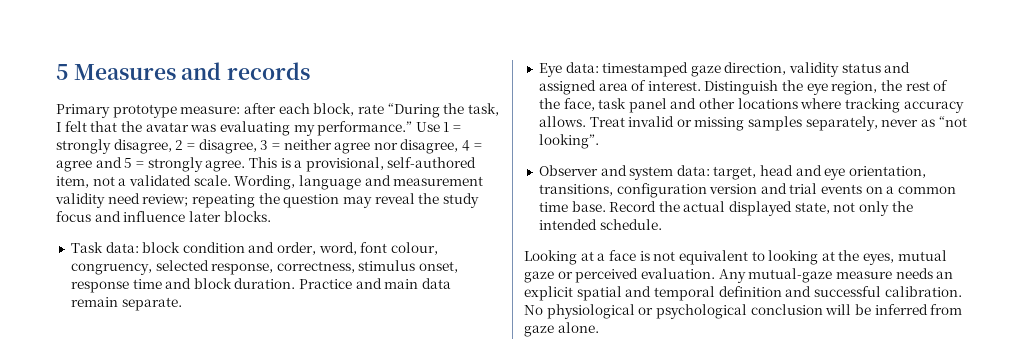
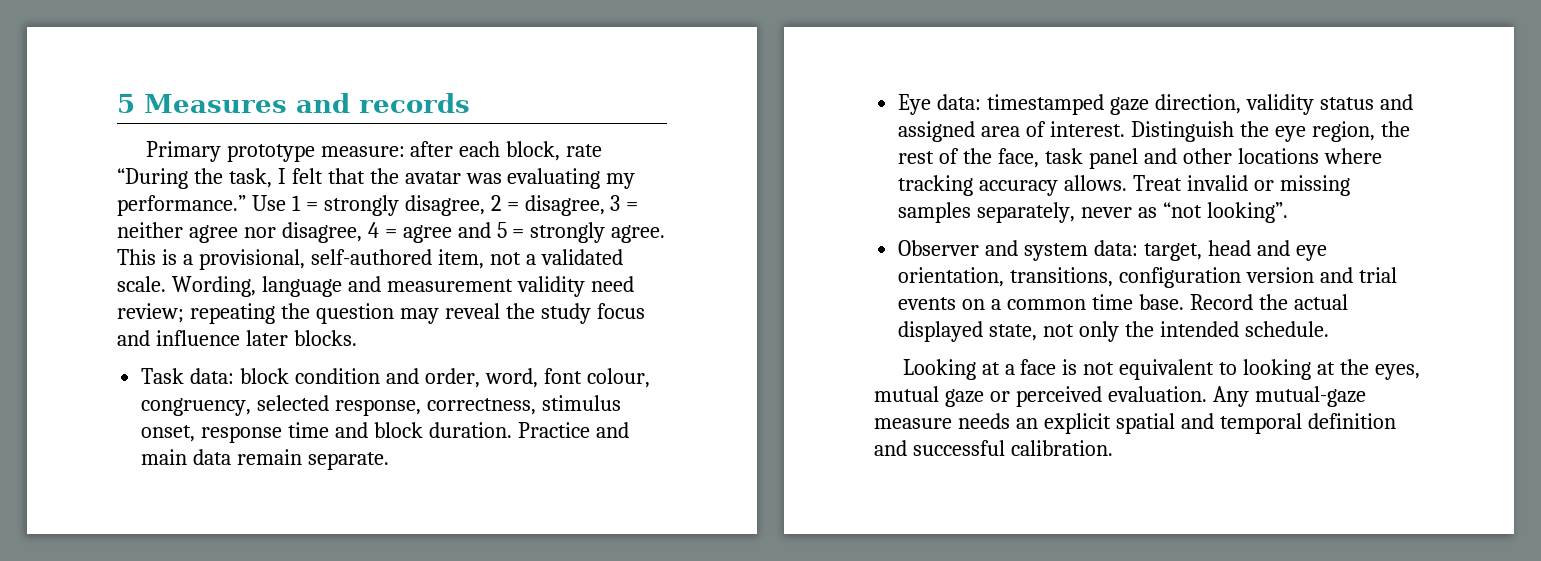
[524,304,963,319] [524,322,599,337] No physiological or psychological conclusion will be inferred from gaze alone. -> (1113, 448) none

